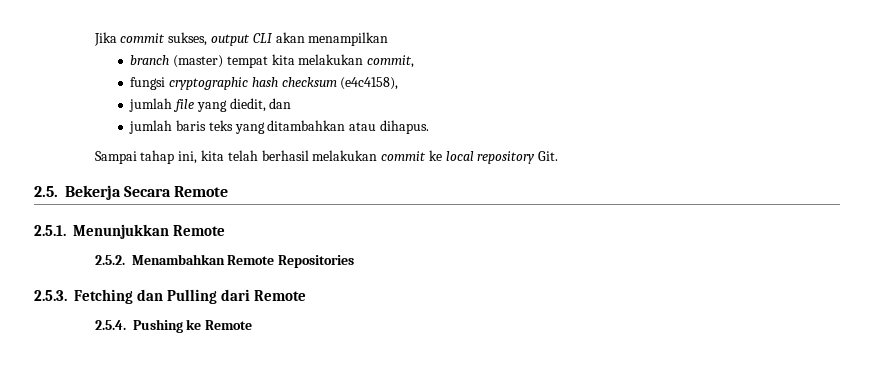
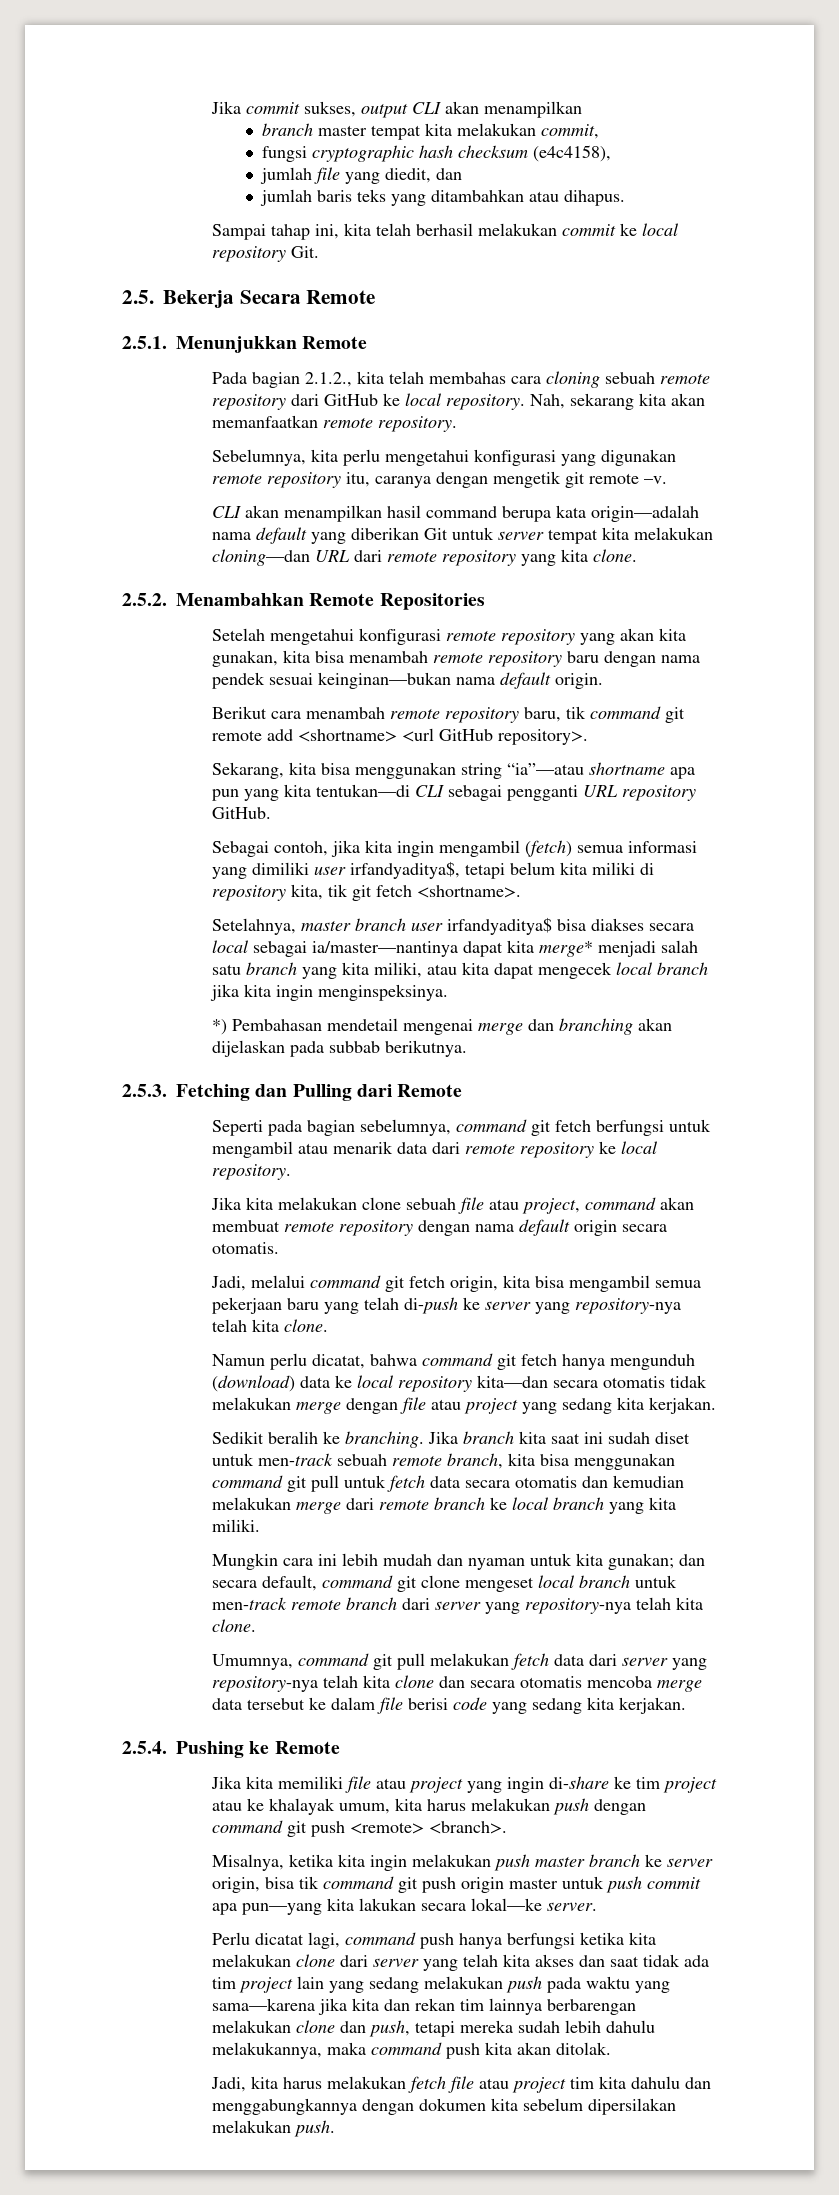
[172,55,223,68] (master) -> [317,125,367,136] master
[94,254,355,268] 2.5.2. Menambahkan Remote Repositories -> [212,371,711,388] [212,393,706,410] [212,415,458,432] [212,449,677,466] [212,471,668,488] [212,505,700,522] [212,527,714,544] [212,549,638,566] [122,593,485,610] [212,628,687,645] [212,650,701,667] [212,672,604,689] [212,706,686,723] [212,728,589,745] [212,762,696,779] [212,784,697,801] [212,807,272,819] [212,840,698,857] [212,861,655,879] [212,884,522,901] [212,917,695,935] [212,940,699,957] [212,962,709,979] [210,984,449,1001] [212,1018,673,1035] [212,1040,468,1057] Pada bagian 2.1.2., kita telah membahas cara cloning sebuah remote repository dari GitHub ke local repository. Nah, sekarang kita akan memanfaatkan remote repository. // Sebelumnya, kita perlu mengetahui konfigurasi yang digunakan remote repository itu, caranya dengan mengetik git remote –v. // CLI akan menampilkan hasil command berupa kata origin—adalah nama default yang diberikan Git untuk server tempat kita melakukan cloning—dan URL dari remote repository yang kita clone. // 2.5.2. Menambahkan Remote Repositories // Setelah mengetahui konfigurasi remote repository yang akan kita gunakan, kita bisa menambah remote repository baru dengan nama pendek sesuai keinginan—bukan nama default origin. // Berikut cara menambah remote repository baru, tik command git remote add <shortname> <url GitHub repository>. // Sekarang, kita bisa menggunakan string “ia”—atau shortname apa pun yang kita tentukan—di CLI sebagai pengganti URL repository GitHub. // Sebagai contoh, jika kita ingin mengambil (fetch) semua informasi yang dimiliki user irfandyaditya$, tetapi belum kita miliki di repository kita, tik git fetch <shortname>. // Setelahnya, master branch user irfandyaditya$ bisa diakses secara local sebagai ia/master—nantinya dapat kita merge* menjadi salah satu branch yang kita miliki, atau kita dapat mengecek local branch jika kita ingin menginspeksinya. // *) Pembahasan mendetail mengenai merge dan branching akan dijelaskan pada subbab berikutnya.
[94,319,253,333] 2.5.4. Pushing ke Remote -> [212,1119,712,1136] [212,1141,659,1158] [212,1164,292,1180] [211,1197,695,1214] [212,1219,668,1236] [212,1242,280,1254] [211,1275,702,1292] [212,1297,682,1314] [212,1319,329,1332] [212,1353,696,1370] [212,1375,708,1392] [212,1397,717,1414] [212,1431,691,1448] [212,1453,676,1470] [212,1475,685,1492] [212,1497,677,1514] [212,1519,261,1532] [212,1553,706,1570] [212,1575,678,1592] [212,1597,704,1614] [212,1619,257,1632] [212,1653,708,1670] [212,1675,703,1692] [212,1697,687,1714] [122,1741,340,1758] [211,1776,718,1793] [212,1798,647,1815] [212,1820,508,1837] [212,1854,714,1871] [212,1876,702,1893] [212,1898,598,1915] [212,1932,657,1949] [212,1954,710,1971] [212,1976,671,1993] [212,1998,637,2015] [212,2020,656,2037] [212,2042,612,2059] [211,2076,712,2093] [212,2098,677,2115] [212,2120,336,2137] Seperti pada bagian sebelumnya, command git fetch berfungsi untuk mengambil atau menarik data dari remote repository ke local repository. // Jika kita melakukan clone sebuah file atau project, command akan membuat remote repository dengan nama default origin secara otomatis. // Jadi, melalui command git fetch origin, kita bisa mengambil semua pekerjaan baru yang telah di-push ke server yang repository-nya telah kita clone. // Namun perlu dicatat, bahwa command git fetch hanya mengunduh (download) data ke local repository kita—dan secara otomatis tidak melakukan merge dengan file atau project yang sedang kita kerjakan. // Sedikit beralih ke branching. Jika branch kita saat ini sudah diset untuk men-track sebuah remote branch, kita bisa menggunakan command git pull untuk fetch data secara otomatis dan kemudian melakukan merge dari remote branch ke local branch yang kita miliki. // Mungkin cara ini lebih mudah dan nyaman untuk kita gunakan; dan secara default, command git clone mengeset local branch untuk men-track remote branch dari server yang repository-nya telah kita clone. // Umumnya, command git pull melakukan fetch data dari server yang repository-nya telah kita clone dan secara otomatis mencoba merge data tersebut ke dalam file berisi code yang sedang kita kerjakan. // 2.5.4. Pushing ke Remote // Jika kita memiliki file atau project yang ingin di-share ke tim project atau ke khalayak umum, kita harus melakukan push dengan command git push <remote> <branch>. // Misalnya, ketika kita ingin melakukan push master branch ke server origin, bisa tik command git push origin master untuk push commit apa pun—yang kita lakukan secara lokal—ke server. // Perlu dicatat lagi, command push hanya berfungsi ketika kita melakukan clone dari server yang telah kita akses dan saat tidak ada tim project lain yang sedang melakukan push pada waktu yang sama—karena jika kita dan rekan tim lainnya berbarengan melakukan clone dan push, tetapi mereka sudah lebih dahulu melakukannya, maka command push kita akan ditolak. // Jadi, kita harus melakukan fetch file atau project tim kita dahulu dan menggabungkannya dengan dokumen kita sebelum dipersilakan melakukan push.

